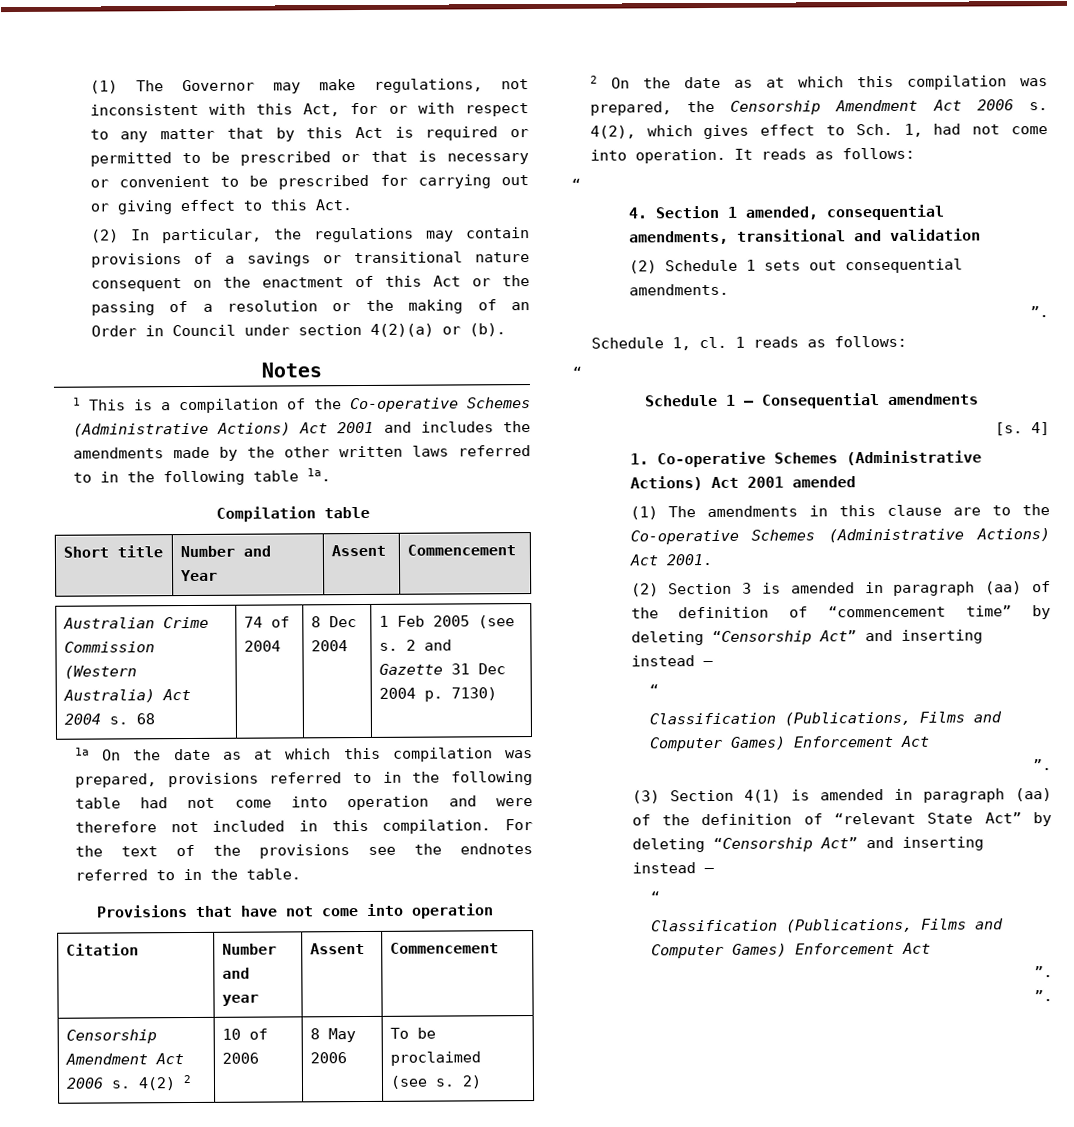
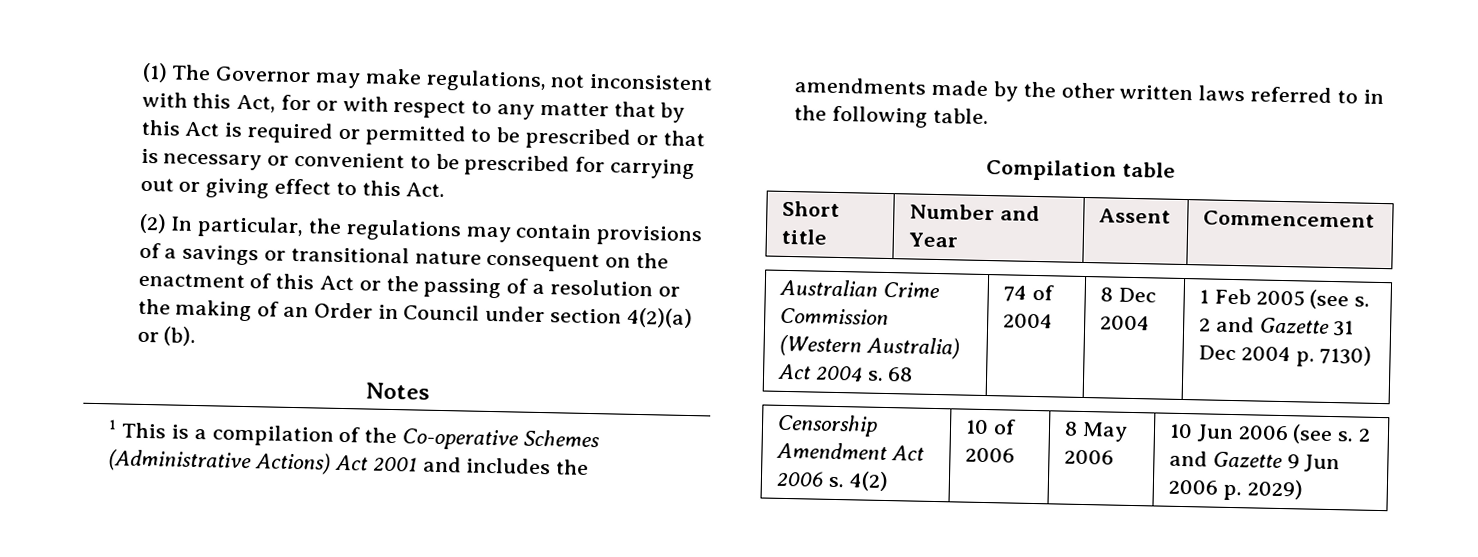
[252,468,331,482] table 1a. -> [932,107,989,125] table.
[74,747,533,762] [74,771,534,788] [74,795,533,811] [74,819,534,834] [74,843,533,859] [74,868,301,881] [96,903,494,919] [66,943,140,956] [222,943,278,955] [222,967,251,979] [222,994,260,1006] [310,942,366,955] [390,942,500,954] // 1a On the date as at which this compilation was prepared, provisions referred to in the following table had not come into operation and were therefore not included in this compilation. For the text of the provisions see the endnotes referred to in the table. // Provisions that have not come into operation // Citation | Number and year | Assent | Commencement -> (1373, 355) none
[183,1074,192,1084] 2 -> (889, 481) none
[390,1027,437,1039] [390,1051,482,1066] [390,1075,483,1089] [589,75,1048,90] [589,99,1048,116] [589,123,1048,140] [589,147,915,164] [571,178,581,190] [627,204,945,221] [628,228,981,245] [628,258,963,274] [628,283,729,296] [1030,306,1049,318] [590,335,907,351] [572,366,582,378] [644,393,979,409] [995,422,1050,436] [629,450,982,468] [629,476,856,491] [629,504,1050,520] [629,528,1050,545] [628,553,713,566] [630,581,1051,597] [630,605,1051,620] [630,629,983,646] [630,655,714,667] [649,684,660,696] [649,711,1003,726] [650,735,931,752] [1033,759,1052,771] [631,788,1052,804] [631,812,1052,827] [631,836,984,853] [631,862,715,874] [650,891,661,903] [651,918,1005,933] [651,942,932,959] [1034,966,1053,978] [1034,990,1053,1002] To be proclaimed (see s. 2) // 2 On the date as at which this compilation was prepared, the Censorship Amendment Act 2006 s. 4(2), which gives effect to Sch. 1, had not come into operation. It reads as follows: // “ // 4. Section 1 amended, consequential amendments, transitional and validation // (2) Schedule 1 sets out consequential amendments. // ”. // Schedule 1, cl. 1 reads as follows: // “ // Schedule 1 — Consequential amendments // [s. 4] // 1. Co-operative Schemes (Administrative Actions) Act 2001 amended // (1) The amendments in this clause are to the Co-operative Schemes (Administrative Actions) Act 2001. // (2) Section 3 is amended in paragraph (aa) of the definition of “commencement time” by deleting “Censorship Act” and inserting instead — // “ // Classification (Publications, Films and Computer Games) Enforcement Act // ”. // (3) Section 4(1) is amended in paragraph (aa) of the definition of “relevant State Act” by deleting “Censorship Act” and inserting instead — // “ // Classification (Publications, Films and Computer Games) Enforcement Act // ”. // ”. -> [1169,423,1372,445] [1169,450,1341,473] [1168,479,1304,501] 10 Jun 2006 (see s. 2 and Gazette 9 Jun 2006 p. 2029)

